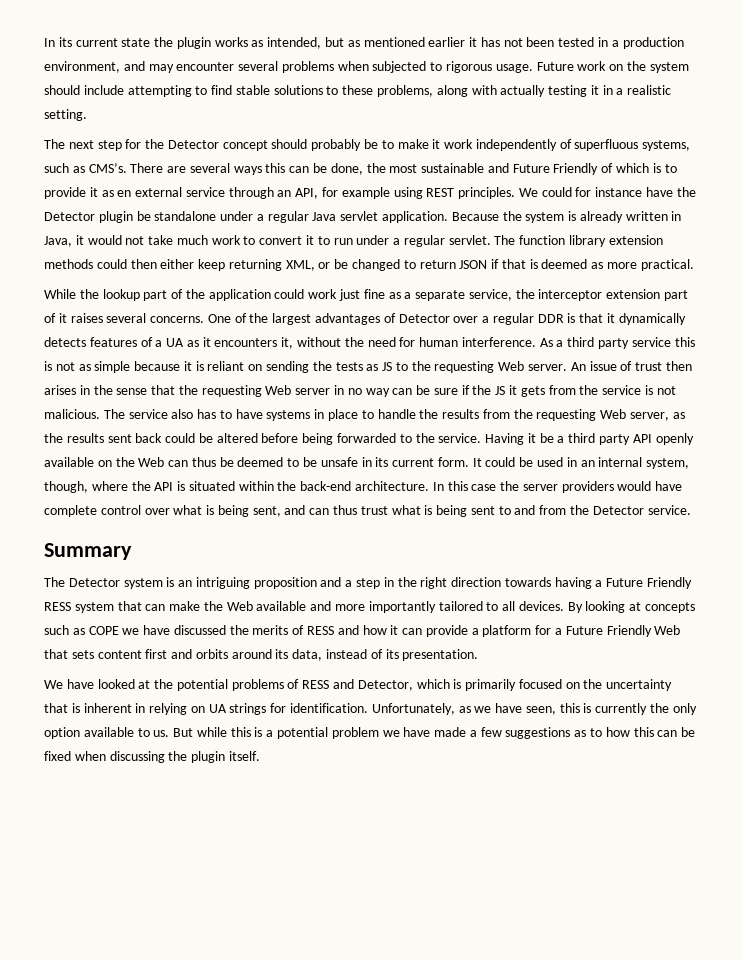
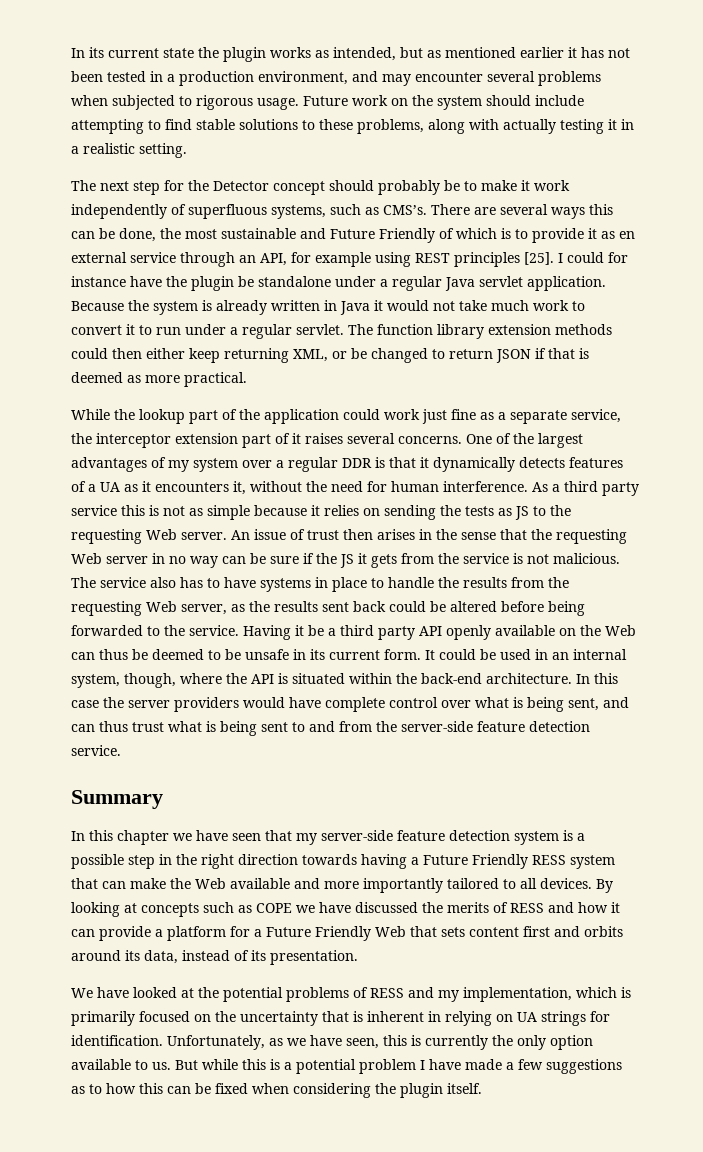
[458,187,538,199] principles. We -> [454,252,563,267] principles [25]. I
[44,212,95,221] Detector -> (187, 281) none
[44,236,72,247] Java, -> [340,301,370,315] Java
[398,314,450,323] Detector -> [168,458,238,472] my system
[195,361,245,371] is reliant -> [324,505,359,516] relies
[592,506,644,515] Detector -> [401,721,590,732] server-side feature detection
[44,577,353,589] The Detector system is an intriguing proposition and a -> [71,830,585,845] [71,854,124,869] In this chapter we have seen that my server-side feature detection system is a possible
[357,680,413,691] Detector, -> [438,987,572,1002] my implementation,
[382,730,400,737] we -> [420,1060,425,1070] I
[109,751,165,763] discussing -> [293,1083,371,1098] considering

